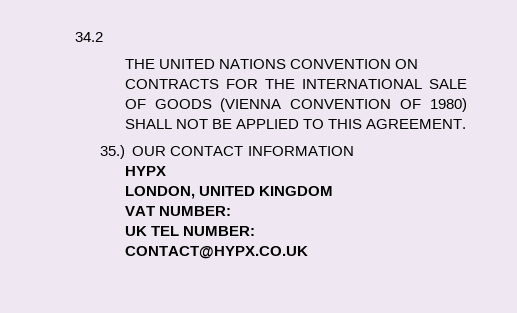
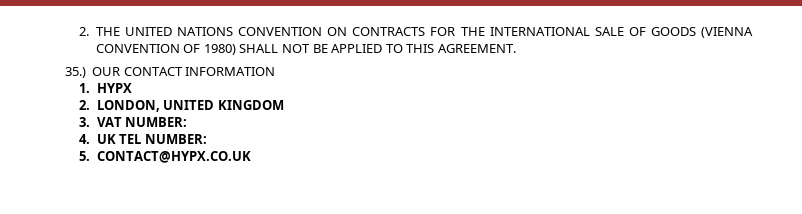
[75,32,103,42] 34.2 // -> [79,27,90,36] 2.
(354, 151) none -> [79,83,91,93] 1.
(166, 171) none -> [79,100,91,110] 2.
(333, 191) none -> [79,117,91,127] 3.
(231, 211) none -> [79,134,91,144] 4.
(255, 231) none -> [79,151,91,161] 5.

